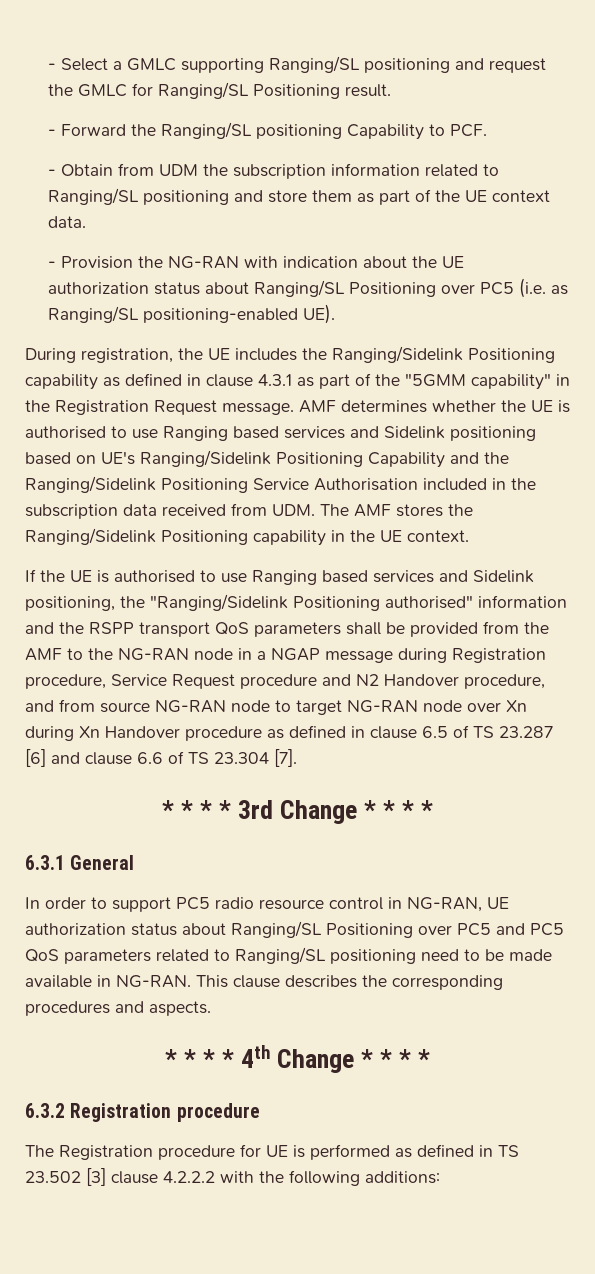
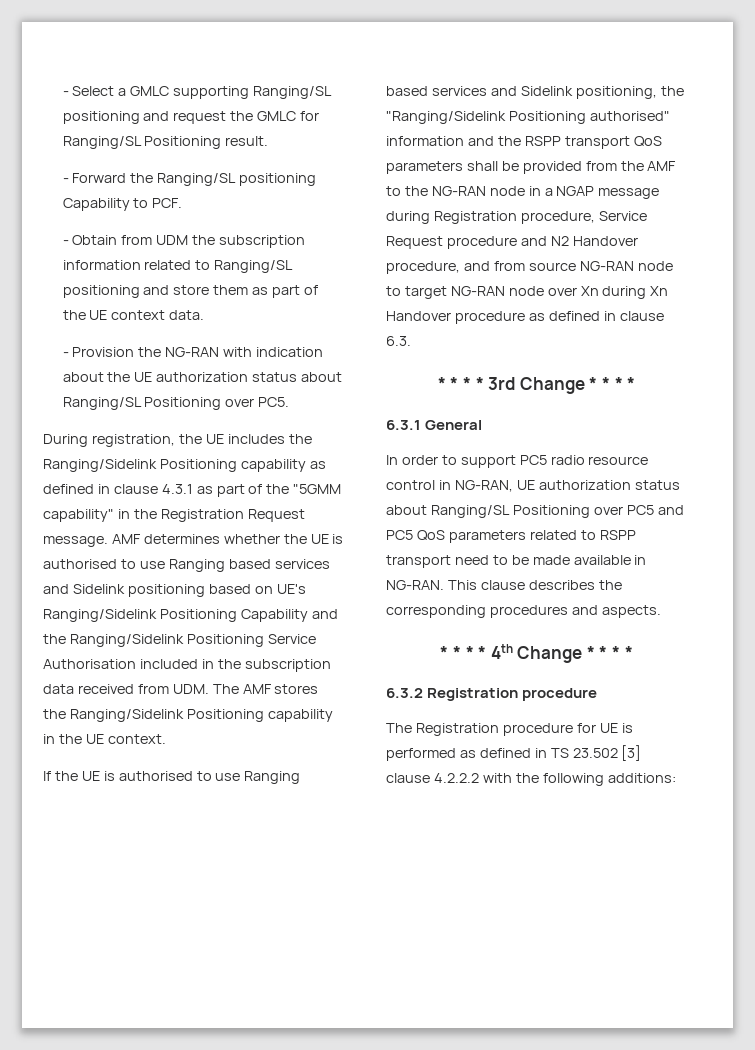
[480,278,569,298] [48,304,336,324] PC5 (i.e. as Ranging/SL positioning-enabled UE). -> [258,397,290,407] PC5.
[422,725,553,738] [25,749,297,767] 6.5 of TS 23.287 [6] and clause 6.6 of TS 23.304 [7]. -> [386,336,411,346] 6.3.
[235,947,416,964] Ranging/SL positioning -> [599,530,636,540] [386,555,451,568] RSPP transport

